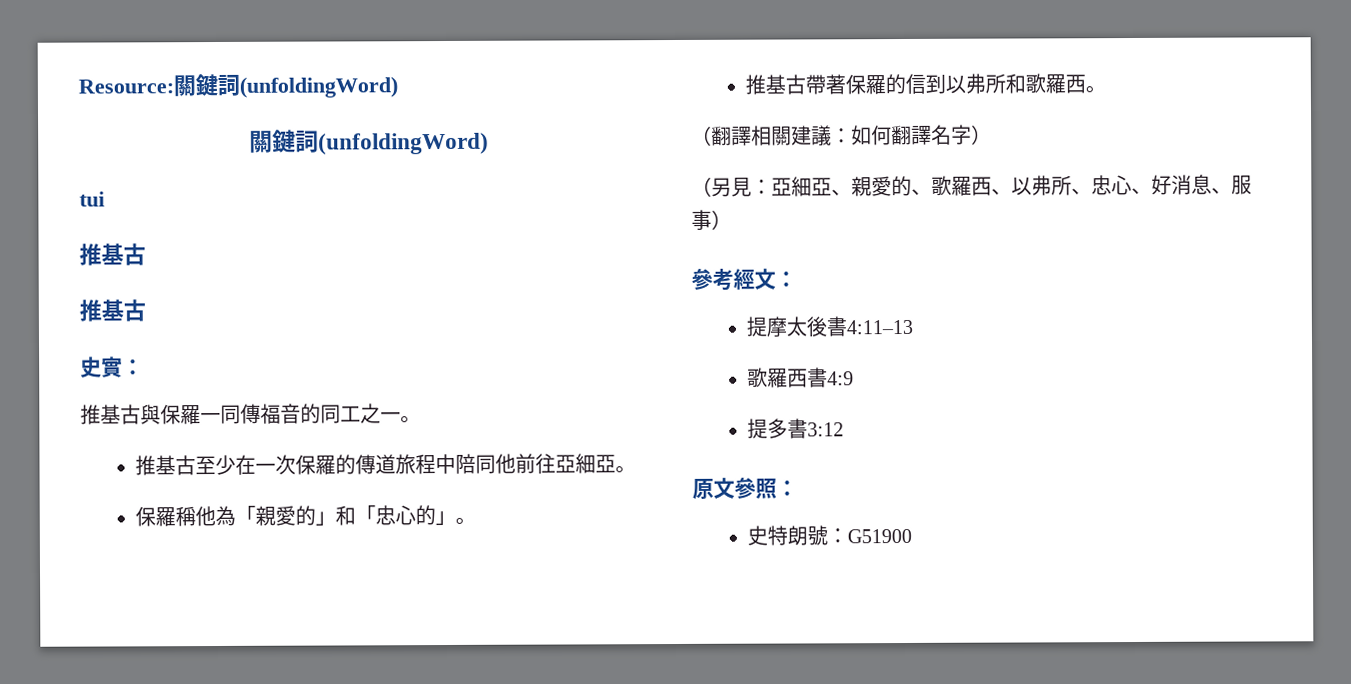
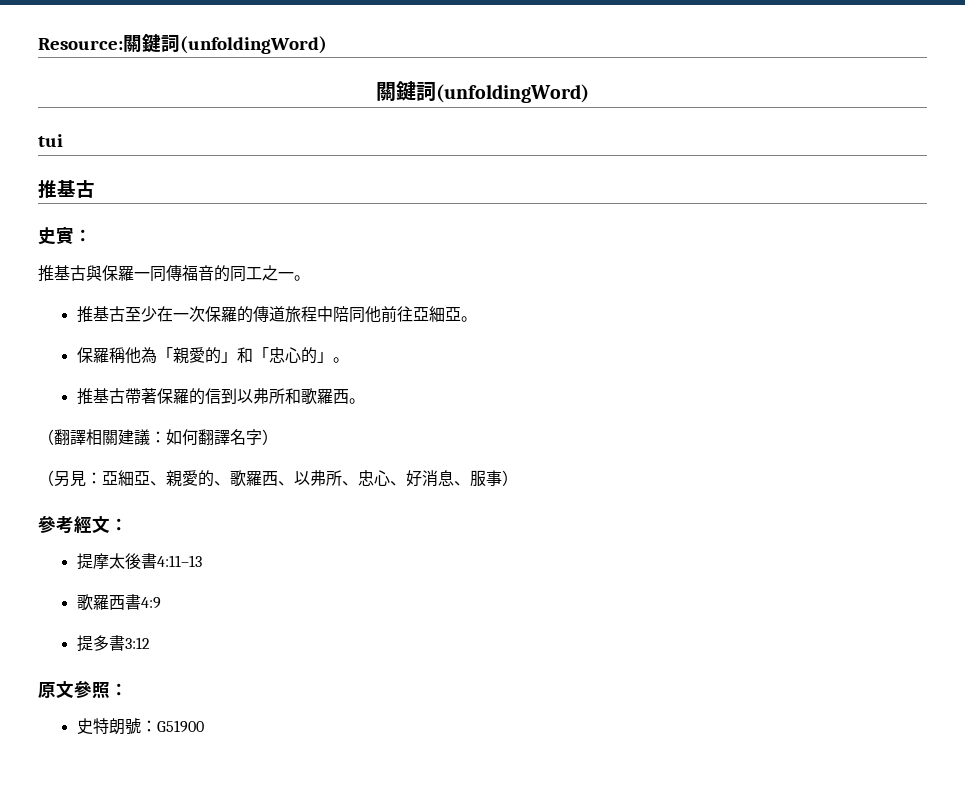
[79,299,146,322] // 推基古 -> (95, 189) none

